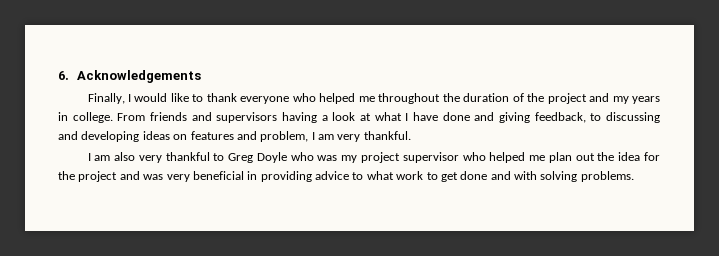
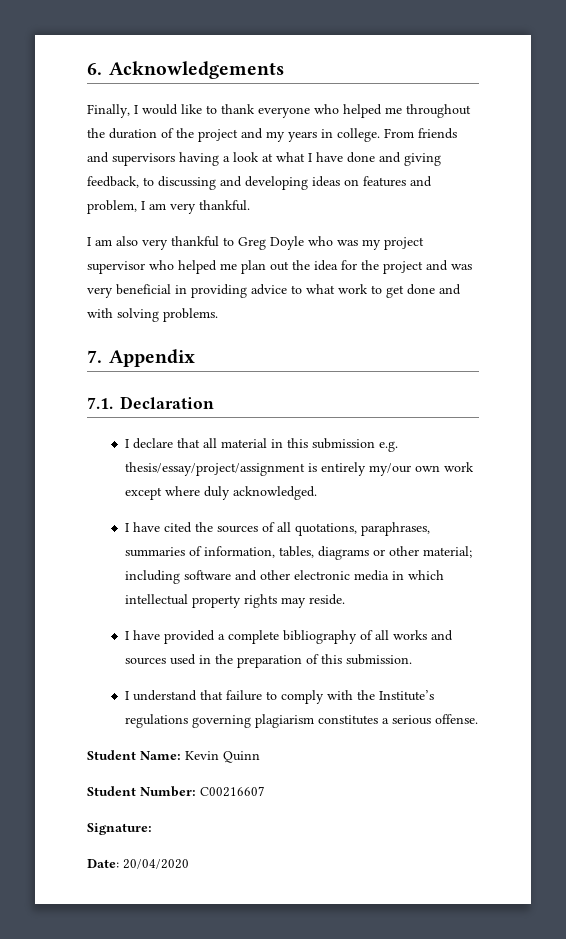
(634, 176) none -> [87,349,196,367] [87,396,214,409] [124,438,398,452] [124,462,474,476] [124,486,317,500] [124,522,430,536] [124,546,472,560] [124,570,444,584] [124,594,345,608] [124,630,453,644] [124,654,412,668] [124,690,434,704] [124,714,478,728] [87,750,260,763] [87,786,265,797] [87,823,152,835] [87,859,189,869] // 7. Appendix // 7.1. Declaration // I declare that all material in this submission e.g. thesis/essay/project/assignment is entirely my/our own work except where duly acknowledged. // I have cited the sources of all quotations, paraphrases, summaries of information, tables, diagrams or other material; including software and other electronic media in which intellectual property rights may reside. // I have provided a complete bibliography of all works and sources used in the preparation of this submission. // I understand that failure to comply with the Institute’s regulations governing plagiarism constitutes a serious offense. // Student Name: Kevin Quinn // Student Number: C00216607 // Signature: // Date: 20/04/2020

